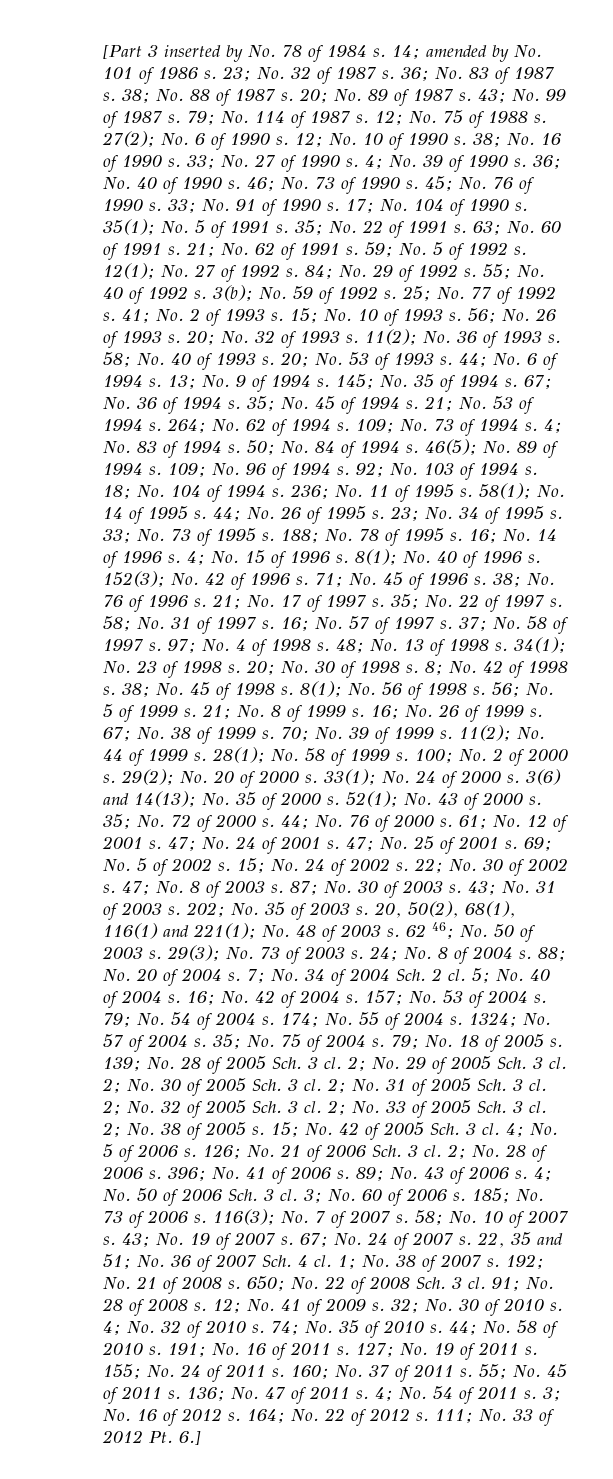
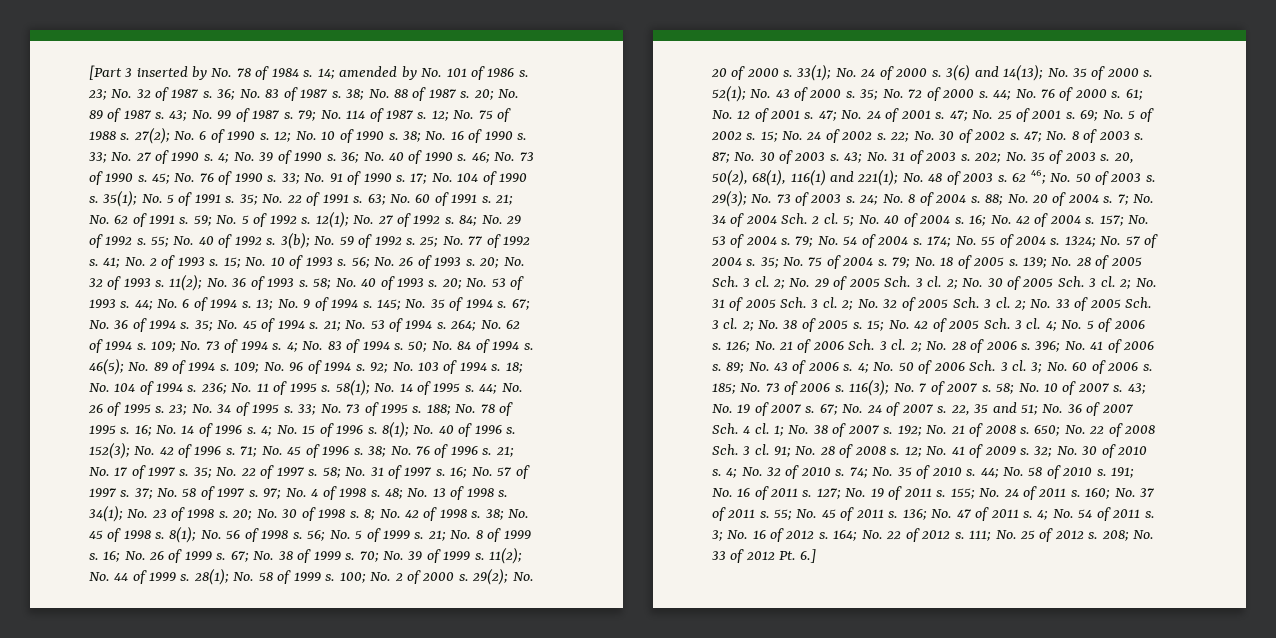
(507, 1415) none -> [1019,528,1155,542] 25 of 2012 s. 208; No.

